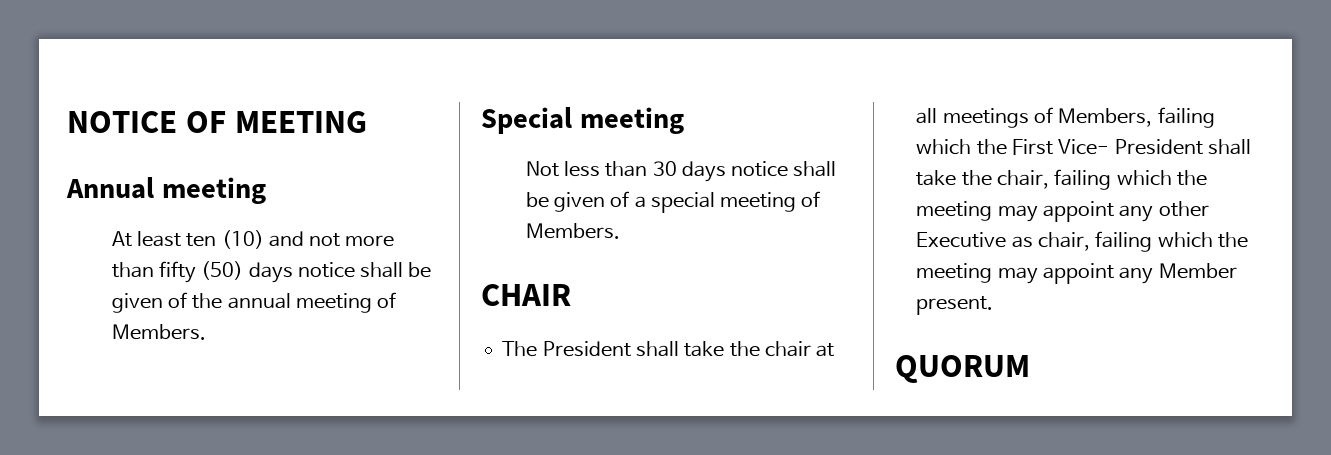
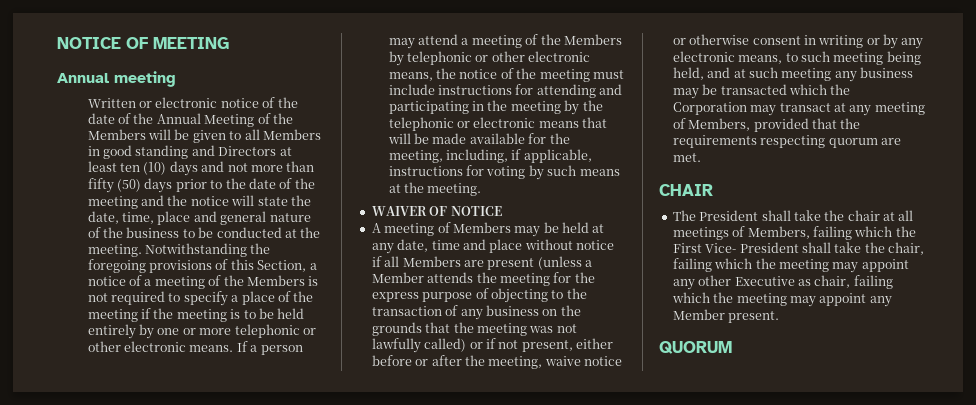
[111,231,132,247] At -> [87,97,298,108] [87,113,293,127] [87,129,321,143] [87,145,292,159] Written or electronic notice of the date of the Annual Meeting of the Members will be given to all Members in good standing and Directors at
(264, 239) none -> [169,161,198,176] days
[297,262,432,278] [111,292,397,313] [111,324,206,340] [481,107,684,134] [525,161,837,182] [525,191,821,213] [525,223,620,239] notice shall be given of the annual meeting of Members. // Special meeting // Not less than 30 days notice shall be given of a special meeting of Members. -> [175,178,315,192] [87,195,311,209] [87,211,311,225] [87,227,321,238] [87,243,271,257] [87,259,317,273] [87,275,319,289] [87,291,314,306] [87,308,305,322] [87,324,316,339] [87,341,303,355] [388,34,622,49] [388,51,591,66] [388,68,624,82] [388,84,623,98] [388,100,603,115] [388,117,608,131] [387,133,570,144] [388,149,592,163] [388,165,620,180] [388,182,482,196] [371,206,502,216] [371,222,605,237] [371,239,614,254] [371,256,592,270] [371,272,595,286] [371,288,587,303] [371,305,581,320] [371,322,577,336] [371,338,613,353] [371,355,622,369] [672,34,924,49] [672,51,921,65] [672,67,913,82] [672,84,851,99] [672,102,925,116] [672,118,861,132] [672,135,901,148] [672,153,701,162] prior to the date of the meeting and the notice will state the date, time, place and general nature of the business to be conducted at the meeting. Notwithstanding the foregoing provisions of this Section, a notice of a meeting of the Members is not required to specify a place of the meeting if the meeting is to be held entirely by one or more telephonic or other electronic means. If a person may attend a meeting of the Members by telephonic or other electronic means, the notice of the meeting must include instructions for attending and participating in the meeting by the telephonic or electronic means that will be made available for the meeting, including, if applicable, instructions for voting by such means at the meeting. // WAIVER OF NOTICE // A meeting of Members may be held at any date, time and place without notice if all Members are present (unless a Member attends the meeting for the express purpose of objecting to the transaction of any business on the grounds that the meeting was not lawfully called) or if not present, either before or after the meeting, waive notice or otherwise consent in writing or by any electronic means, to such meeting being held, and at such meeting any business may be transacted which the Corporation may transact at any meeting of Members, provided that the requirements respecting quorum are met.

